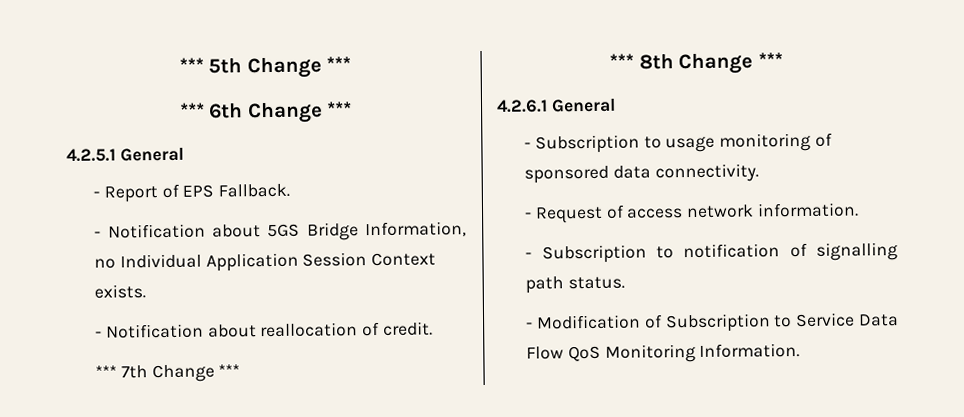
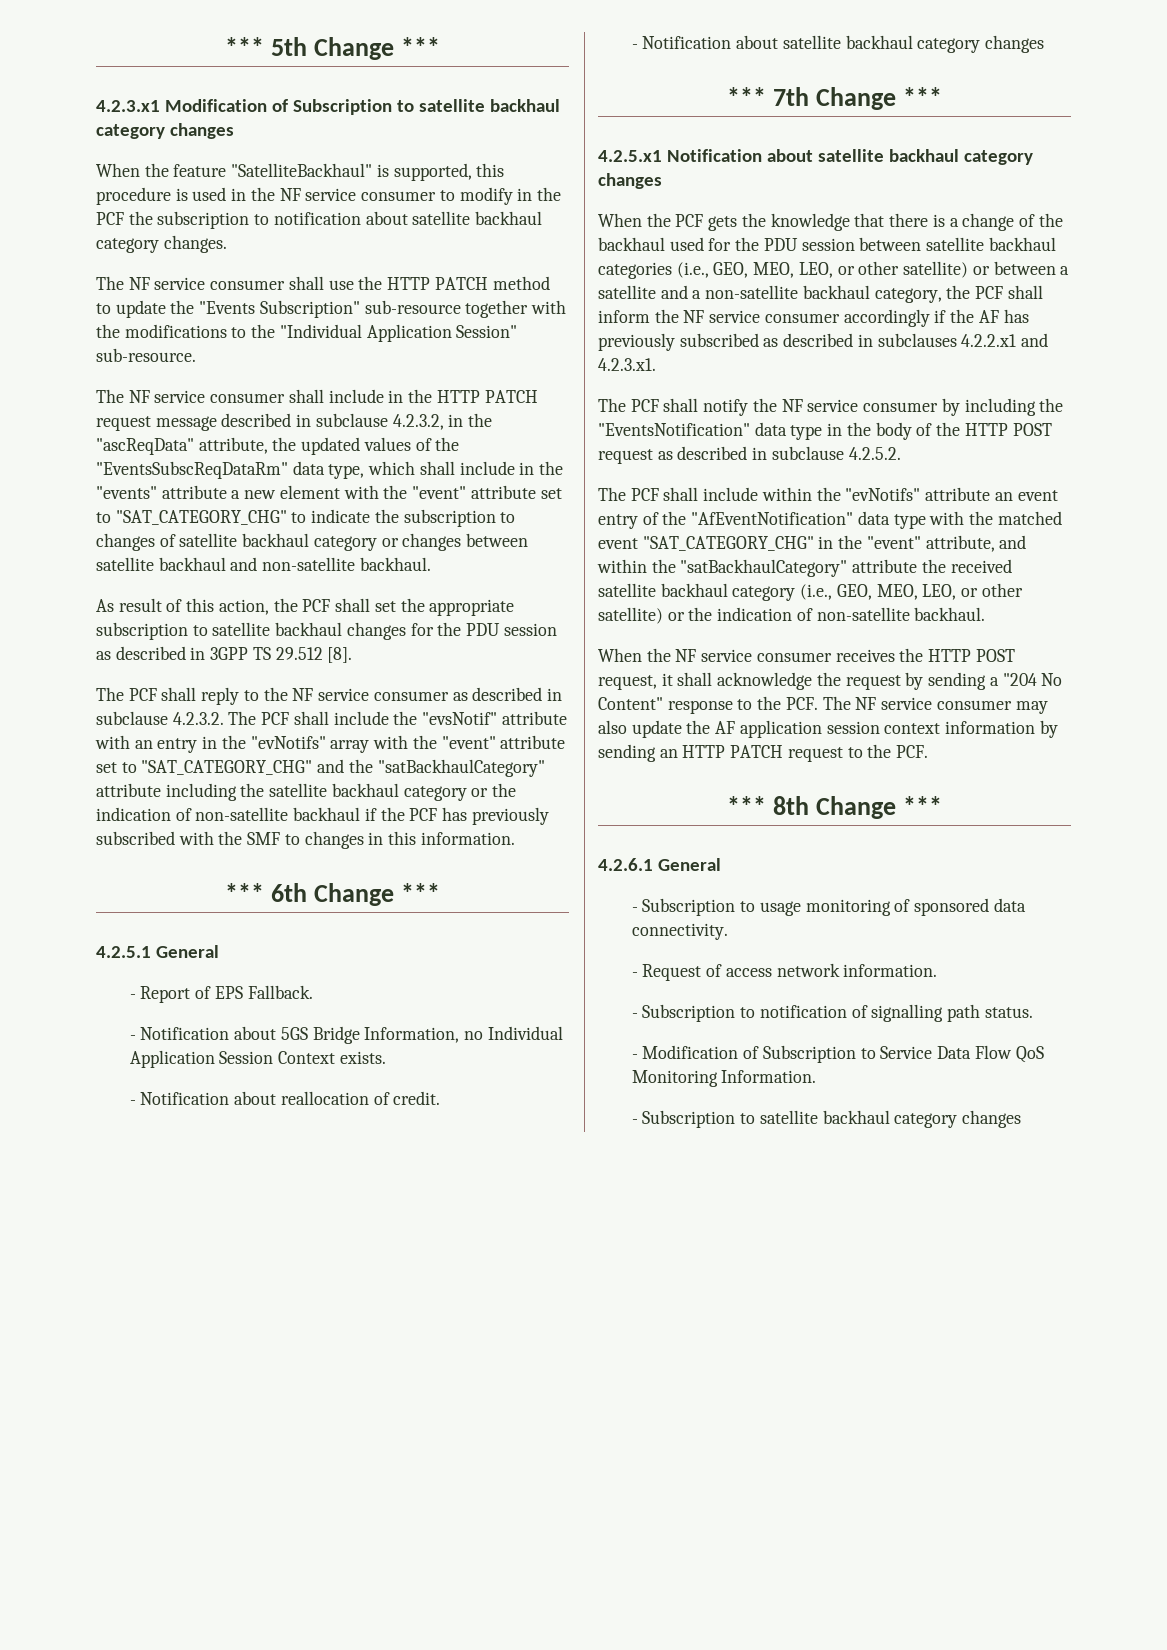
(352, 64) none -> [96,99,560,115] [96,123,234,139] [96,163,505,181] [96,187,561,205] [96,211,543,229] [96,235,227,253] [96,276,550,290] [96,300,567,318] [96,324,518,342] [96,348,196,362] [96,389,538,403] [96,413,493,431] [96,437,460,455] [96,461,564,479] [96,485,562,499] [96,509,516,527] [96,533,529,551] [96,557,431,571] [96,598,515,616] [96,622,557,640] [96,646,353,663] [96,687,562,705] [96,711,567,725] [95,735,566,753] [96,759,545,777] [96,783,517,801] [96,807,549,825] [96,831,515,849] // 4.2.3.x1 Modification of Subscription to satellite backhaul category changes // When the feature "SatelliteBackhaul" is supported, this procedure is used in the NF service consumer to modify in the PCF the subscription to notification about satellite backhaul category changes. // The NF service consumer shall use the HTTP PATCH method to update the "Events Subscription" sub-resource together with the modifications to the "Individual Application Session" sub-resource. // The NF service consumer shall include in the HTTP PATCH request message described in subclause 4.2.3.2, in the "ascReqData" attribute, the updated values of the "EventsSubscReqDataRm" data type, which shall include in the "events" attribute a new element with the "event" attribute set to "SAT_CATEGORY_CHG" to indicate the subscription to changes of satellite backhaul category or changes between satellite backhaul and non-satellite backhaul. // As result of this action, the PCF shall set the appropriate subscription to satellite backhaul changes for the PDU session as described in 3GPP TS 29.512 [8]. // The PCF shall reply to the NF service consumer as described in subclause 4.2.3.2. The PCF shall include the "evsNotif" attribute with an entry in the "evNotifs" array with the "event" attribute set to "SAT_CATEGORY_CHG" and the "satBackhaulCategory" attribute including the satellite backhaul category or the indication of non-satellite backhaul if the PCF has previously subscribed with the SMF to changes in this information.
[95,364,241,383] *** 7th Change *** -> [631,35,1045,53] [727,87,942,110] [598,149,1033,165] [598,173,662,189] [598,213,1063,231] [598,237,1056,251] [598,261,1070,279] [598,285,1043,303] [598,309,1029,327] [598,333,1049,351] [598,358,656,371] [598,398,1064,416] [598,422,1052,440] [598,446,901,464] [598,487,1058,501] [598,511,1062,529] [598,535,1027,552] [597,559,1012,577] [598,583,1023,601] [598,607,986,624] [598,648,1015,662] [598,672,1063,690] [598,696,1048,714] [598,720,1058,738] [598,744,929,762] - Notification about satellite backhaul category changes // *** 7th Change *** // 4.2.5.x1 Notification about satellite backhaul category changes // When the PCF gets the knowledge that there is a change of the backhaul used for the PDU session between satellite backhaul categories (i.e., GEO, MEO, LEO, or other satellite) or between a satellite and a non-satellite backhaul category, the PCF shall inform the NF service consumer accordingly if the AF has previously subscribed as described in subclauses 4.2.2.x1 and 4.2.3.x1. // The PCF shall notify the NF service consumer by including the "EventsNotification" data type in the body of the HTTP POST request as described in subclause 4.2.5.2. // The PCF shall include within the "evNotifs" attribute an event entry of the "AfEventNotification" data type with the matched event "SAT_CATEGORY_CHG" in the "event" attribute, and within the "satBackhaulCategory" attribute the received satellite backhaul category (i.e., GEO, MEO, LEO, or other satellite) or the indication of non-satellite backhaul. // When the NF service consumer receives the HTTP POST request, it shall acknowledge the request by sending a "204 No Content" response to the PCF. The NF service consumer may also update the AF application session context information by sending an HTTP PATCH request to the PCF.
(801, 350) none -> [631,1110,1022,1128] // - Subscription to satellite backhaul category changes

